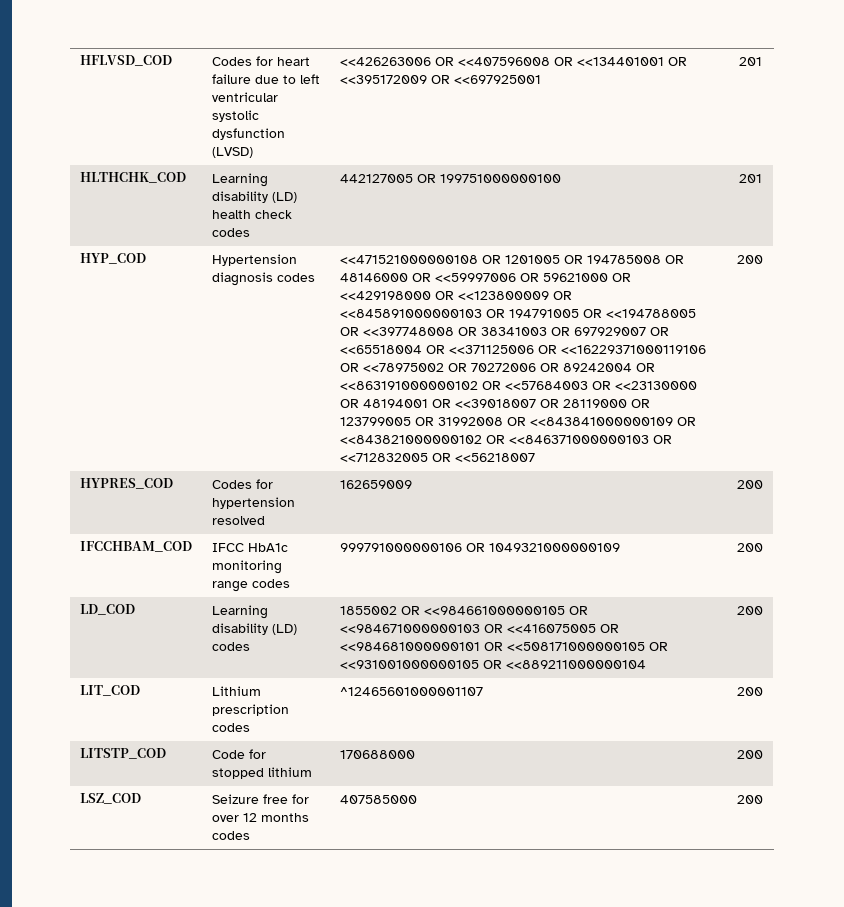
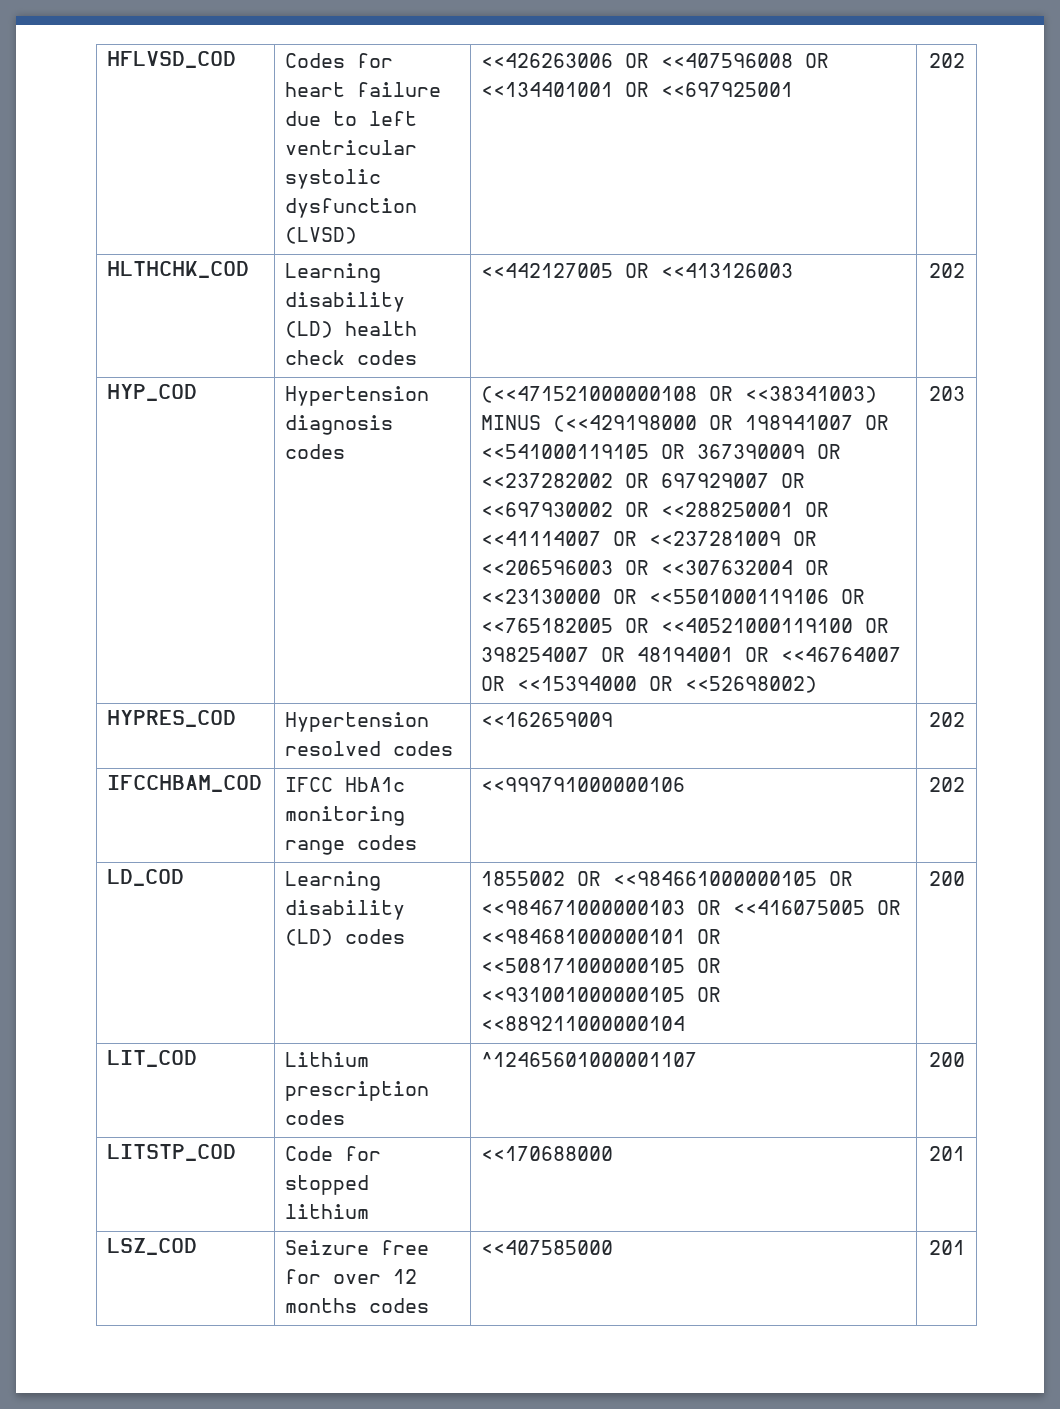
[339,75,450,84] <<395172009 OR -> (650, 89) none
[738,57,762,66] 201 -> [928,53,965,68] 202
[339,174,561,183] [738,174,762,183] 442127005 OR 199751000000100 | 201 -> [481,263,794,278] [928,263,965,278] <<442127005 OR <<413126003 | 202
[339,255,684,264] [339,273,631,282] [339,291,572,300] [339,309,696,318] [339,327,669,336] [339,345,706,354] [339,363,655,372] [339,381,697,390] [339,399,650,408] [339,417,696,426] [339,435,672,444] [339,453,535,462] [737,255,763,264] [79,478,173,489] [211,479,273,489] [211,497,295,509] [211,516,265,525] [339,480,412,489] [737,480,763,489] <<471521000000108 OR 1201005 OR 194785008 OR 48146000 OR <<59997006 OR 59621000 OR <<429198000 OR <<123800009 OR <<845891000000103 OR 194791005 OR <<194788005 OR <<397748008 OR 38341003 OR 697929007 OR <<65518004 OR <<371125006 OR <<16229371000119106 OR <<78975002 OR 70272006 OR 89242004 OR <<863191000000102 OR <<57684003 OR <<23130000 OR 48194001 OR <<39018007 OR 28119000 OR 123799005 OR 31992008 OR <<843841000000109 OR <<843821000000102 OR <<846371000000103 OR <<712832005 OR <<56218007 | 200 // HYPRES_COD | Codes for hypertension resolved | 162659009 | 200 -> [481,386,878,403] [481,415,890,432] [481,444,842,459] [481,473,806,488] [481,502,830,517] [481,531,818,546] [481,560,830,575] [481,589,866,604] [481,618,890,633] [481,647,902,662] [481,676,818,693] [928,386,965,401] [107,710,237,727] [285,712,430,732] [285,741,454,756] [481,712,614,727] [928,712,965,727] (<<471521000000108 OR <<38341003) MINUS (<<429198000 OR 198941007 OR <<541000119105 OR 367390009 OR <<237282002 OR 697929007 OR <<697930002 OR <<288250001 OR <<41114007 OR <<237281009 OR <<206596003 OR <<307632004 OR <<23130000 OR <<5501000119106 OR <<765182005 OR <<40521000119100 OR 398254007 OR 48194001 OR <<46764007 OR <<15394000 OR <<52698002) | 203 // HYPRES_COD | Hypertension resolved codes | <<162659009 | 202
[339,543,620,552] [737,543,763,552] 999791000000106 OR 1049321000000109 | 200 -> [481,777,686,792] [928,777,965,792] <<999791000000106 | 202
[339,750,415,759] [737,750,763,759] 170688000 | 200 -> [481,1146,614,1161] [928,1146,965,1161] <<170688000 | 201
[339,795,417,804] [737,795,763,804] 407585000 | 200 -> [481,1240,614,1255] [928,1240,965,1255] <<407585000 | 201

